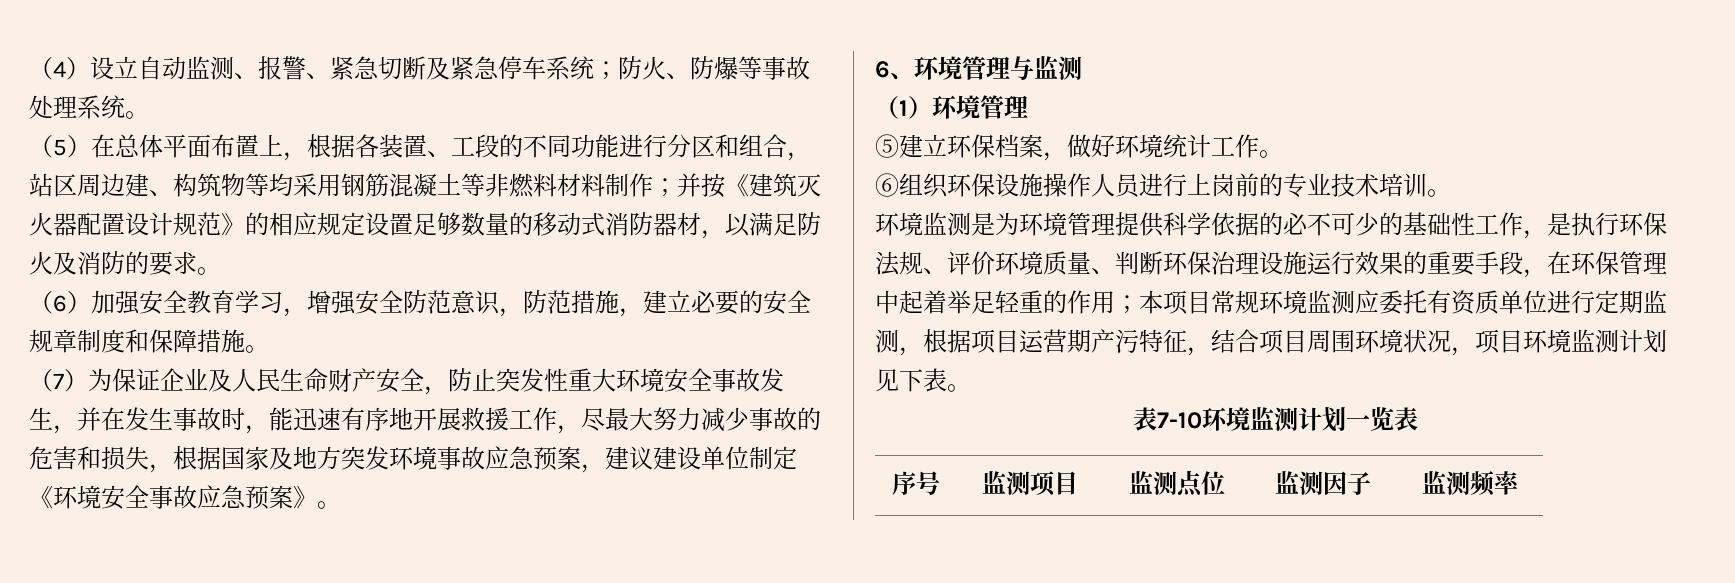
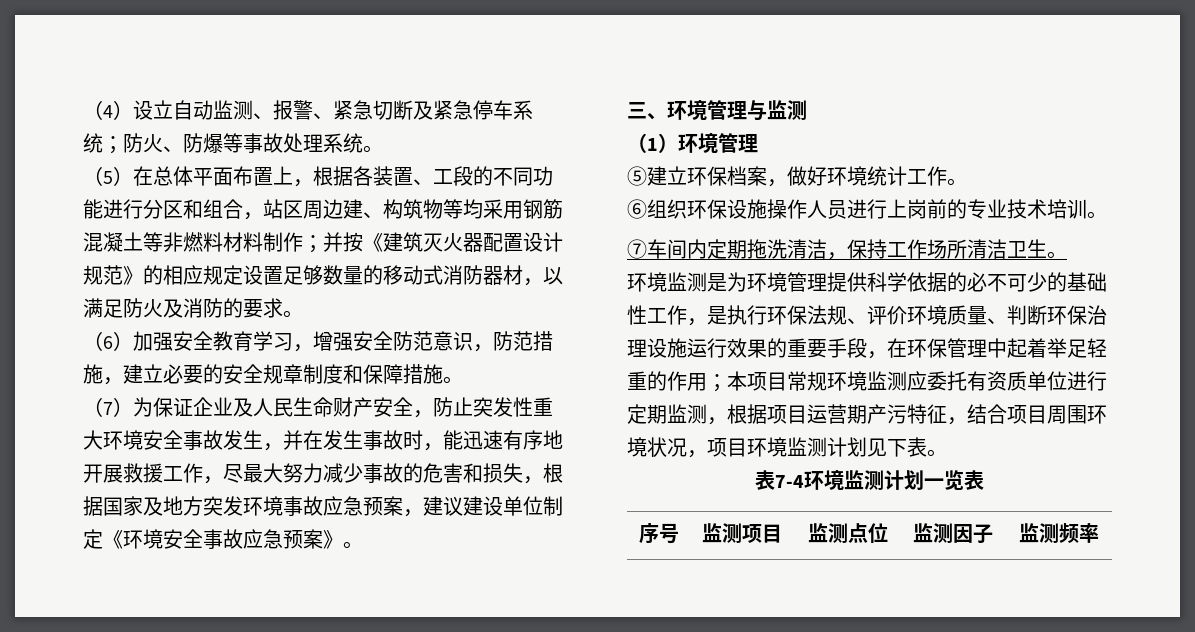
[875,61,890,78] 6 -> [627,102,647,119] 三
(1451, 193) none -> [627,239,1067,260] // ⑦车间内定期拖洗清洁，保持工作场所清洁卫生。
[1157,412,1202,429] 7-10 -> [775,475,804,488] 7-4

